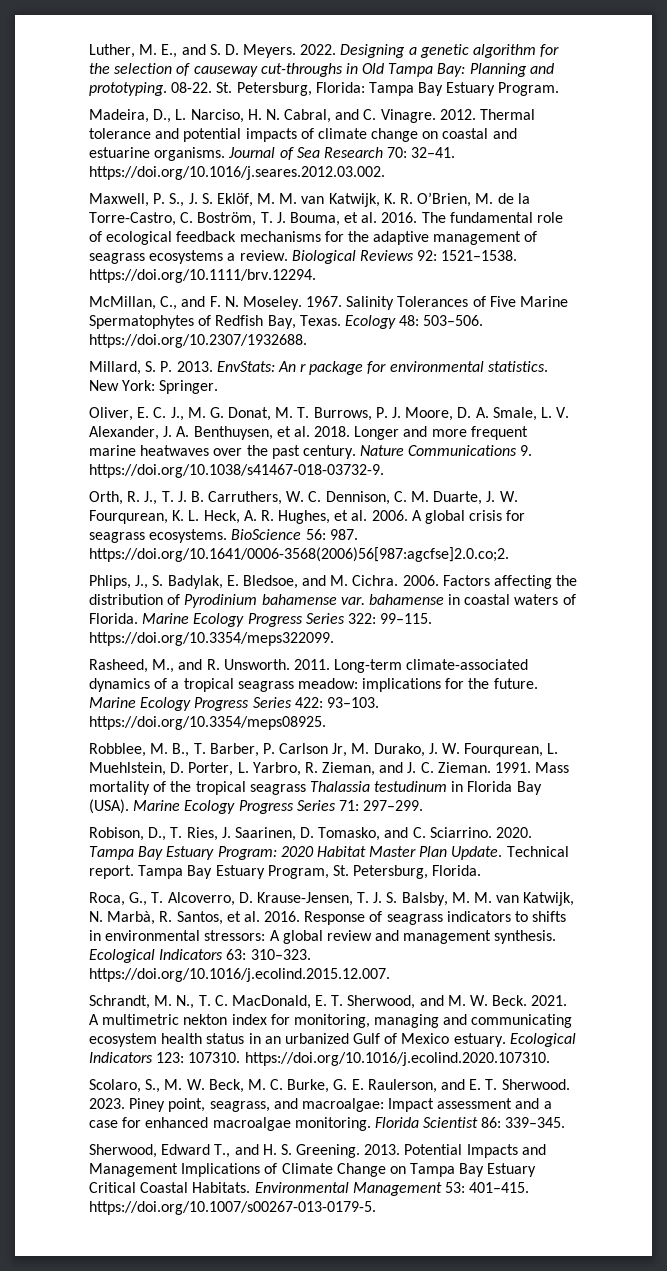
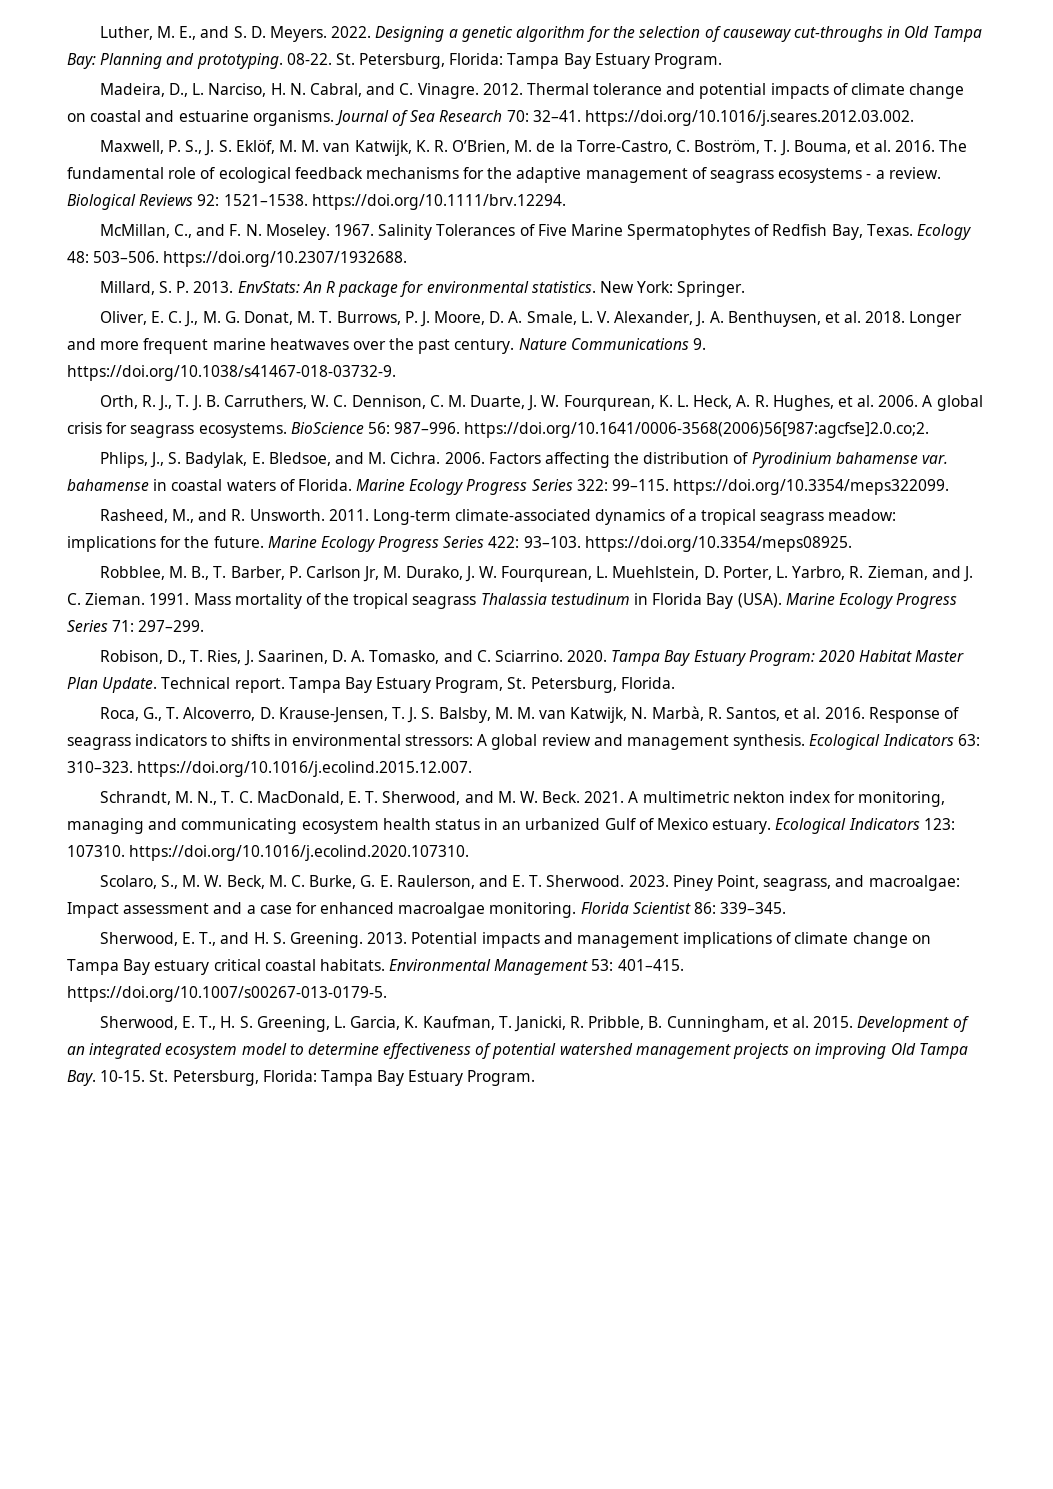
(224, 257) none -> [866,174,872,179] -
[300,364,307,372] r -> [325,281,335,293] R
[329,529,358,540] 987. -> [394,422,461,434] 987–996.
(315, 832) none -> [351,650,366,662] A.
[168,1098,206,1112] point, -> [716,875,759,889] Point,
[161,1144,211,1155] Edward -> [182,932,196,944] E.
[466,1144,546,1158] [89,1163,537,1177] [89,1182,251,1193] Impacts and Management Implications of Climate Change on Tampa Bay Estuary Critical Coastal Habitats. -> [481,932,931,948] [67,959,385,975] impacts and management implications of climate change on Tampa Bay estuary critical coastal habitats.
(376, 1208) none -> [99,1016,969,1032] [67,1043,968,1059] [67,1070,536,1086] // Sherwood, E. T., H. S. Greening, L. Garcia, K. Kaufman, T. Janicki, R. Pribble, B. Cunningham, et al. 2015. Development of an integrated ecosystem model to determine effectiveness of potential watershed management projects on improving Old Tampa Bay. 10-15. St. Petersburg, Florida: Tampa Bay Estuary Program.

